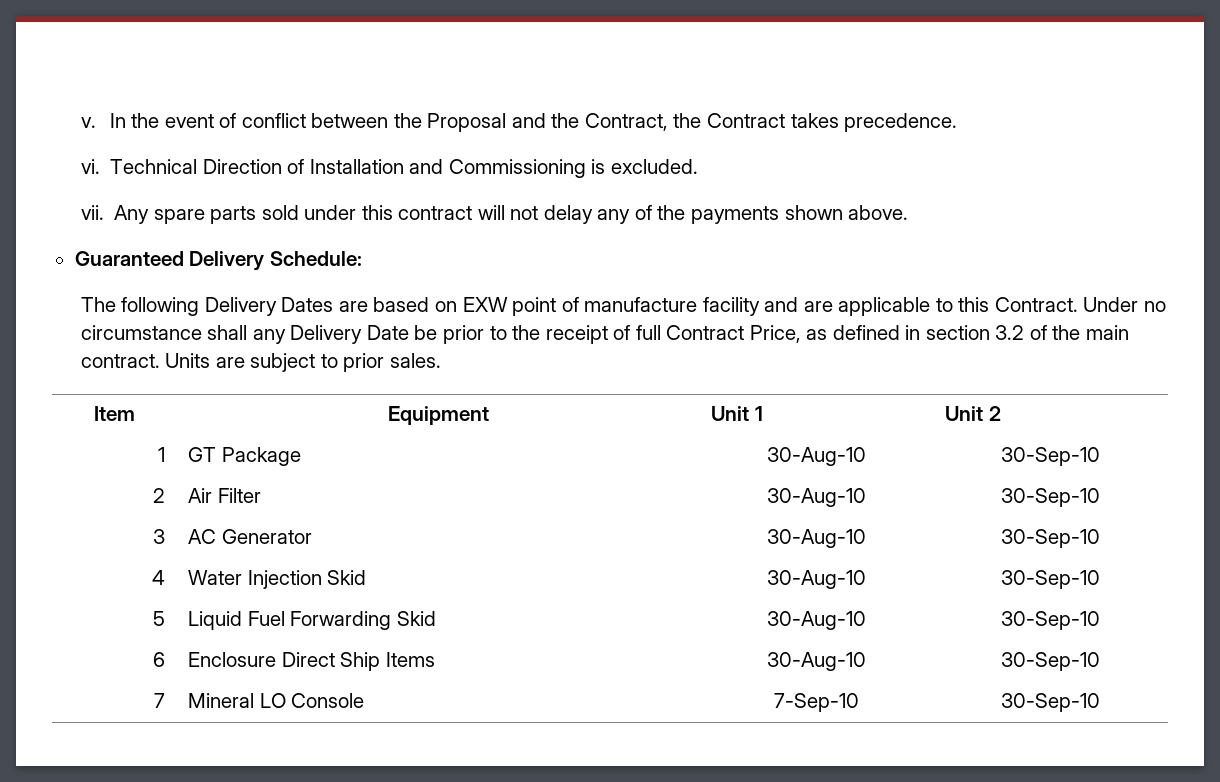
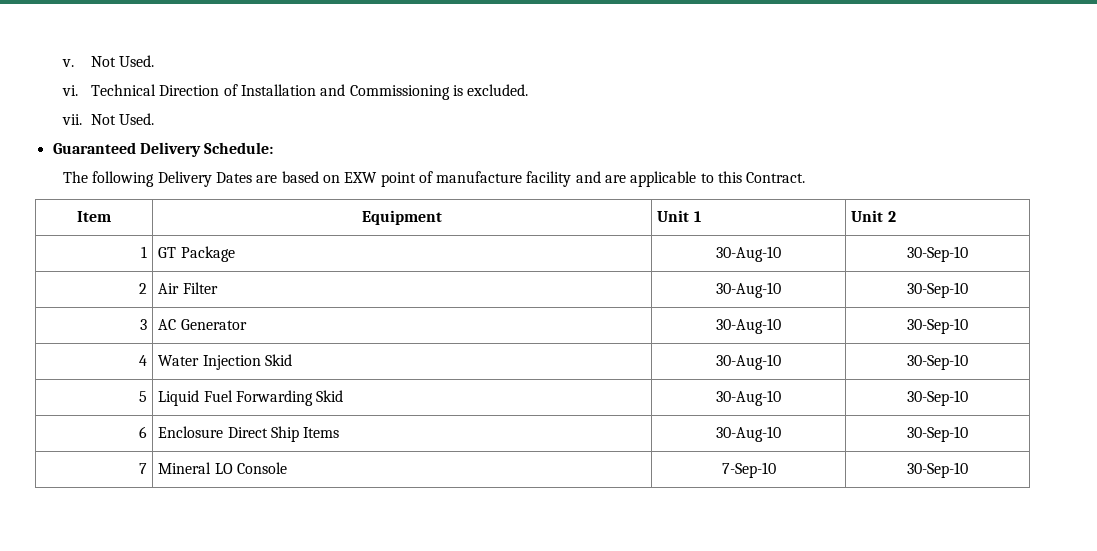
[109,113,958,132] In the event of conflict between the Proposal and the Contract, the Contract takes precedence. -> [90,55,155,67] Not Used.
[114,205,909,224] Any spare parts sold under this contract will not delay any of the payments shown above. -> [90,113,155,125] Not Used.
[1083,297,1166,312] [80,325,1130,344] [80,353,441,372] Under no circumstance shall any Delivery Date be prior to the receipt of full Contract Price, as defined in section 3.2 of the main contract. Units are subject to prior sales. -> (806, 177) none

